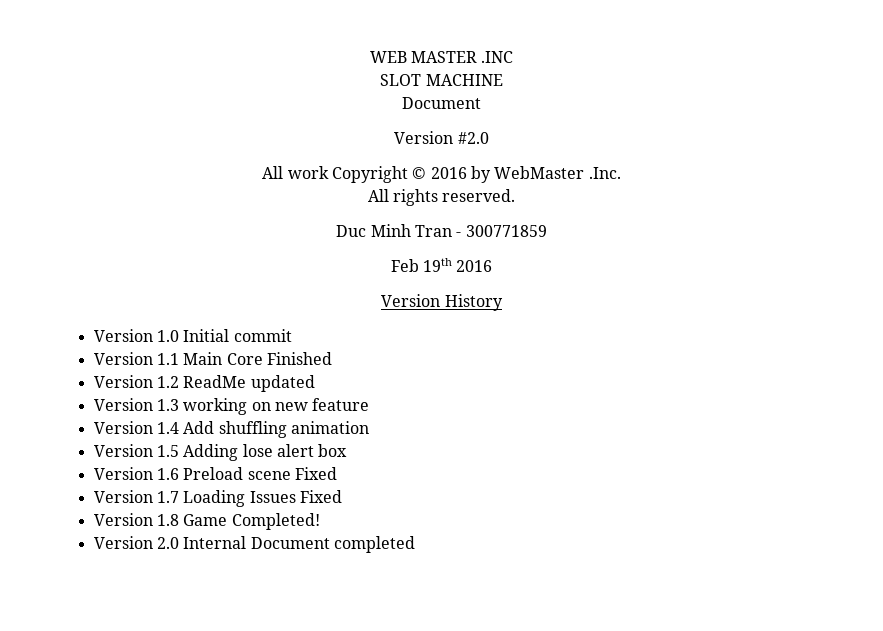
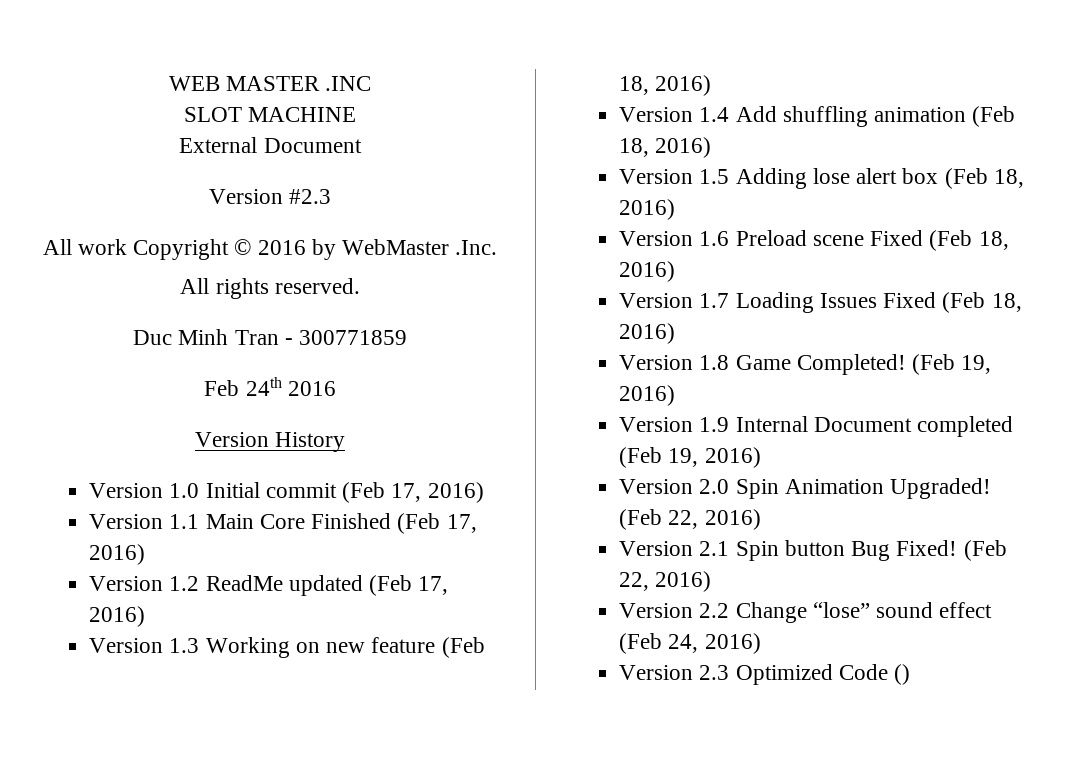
(503, 80) none -> [179,137,258,153] External
[457,132,489,144] #2.0 -> [289,189,332,204] #2.3
[423,258,452,272] 19th -> [245,377,282,396] 24th
(292, 335) none -> [342,482,484,503] (Feb 17, 2016)
(332, 358) none -> [397,513,477,534] [89,544,146,565] (Feb 17, 2016)
(315, 383) none -> [369,575,449,596] [89,606,146,627] (Feb 17, 2016)
[183,398,248,415] working -> [205,637,290,658] Working
(370, 404) none -> [441,637,485,658] [619,75,712,96] (Feb 18, 2016)
(369, 427) none -> [972,106,1016,127] [619,137,712,158] (Feb 18, 2016)
(348, 450) none -> [944,168,1024,189] [619,199,676,220] (Feb 18, 2016)
(337, 473) none -> [929,230,1009,251] [619,261,676,282] (Feb 18, 2016)
(342, 496) none -> [942,292,1022,313] [619,323,676,344] (Feb 18, 2016)
[93,536,415,553] // Version 2.0 Internal Document completed -> [912,354,992,375] [619,385,676,406] [619,416,1014,437] [619,447,761,468] [619,478,992,499] [619,509,761,530] [619,540,1007,561] [619,571,712,592] [619,602,993,623] [619,633,761,654] [619,664,911,685] (Feb 19, 2016) // Version 1.9 Internal Document completed (Feb 19, 2016) // Version 2.0 Spin Animation Upgraded! (Feb 22, 2016) // Version 2.1 Spin button Bug Fixed! (Feb 22, 2016) // Version 2.2 Change “lose” sound effect (Feb 24, 2016) // Version 2.3 Optimized Code ()

